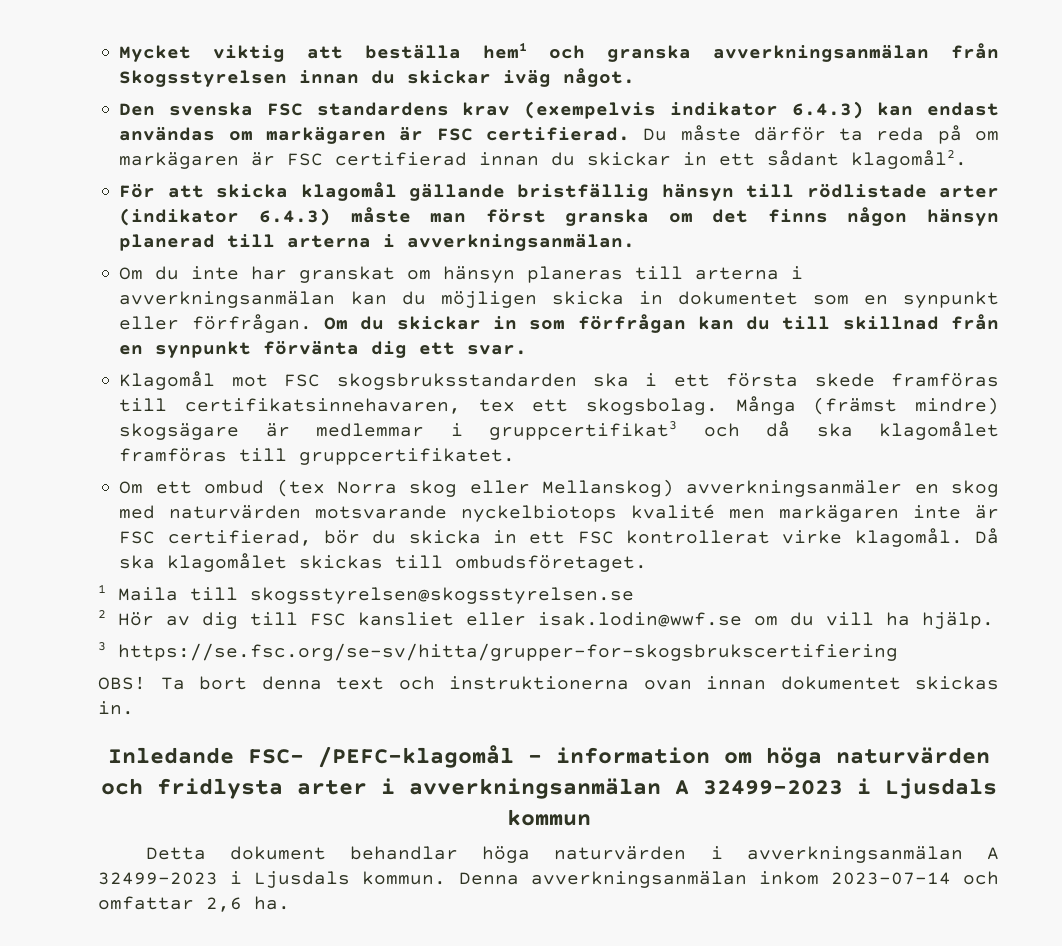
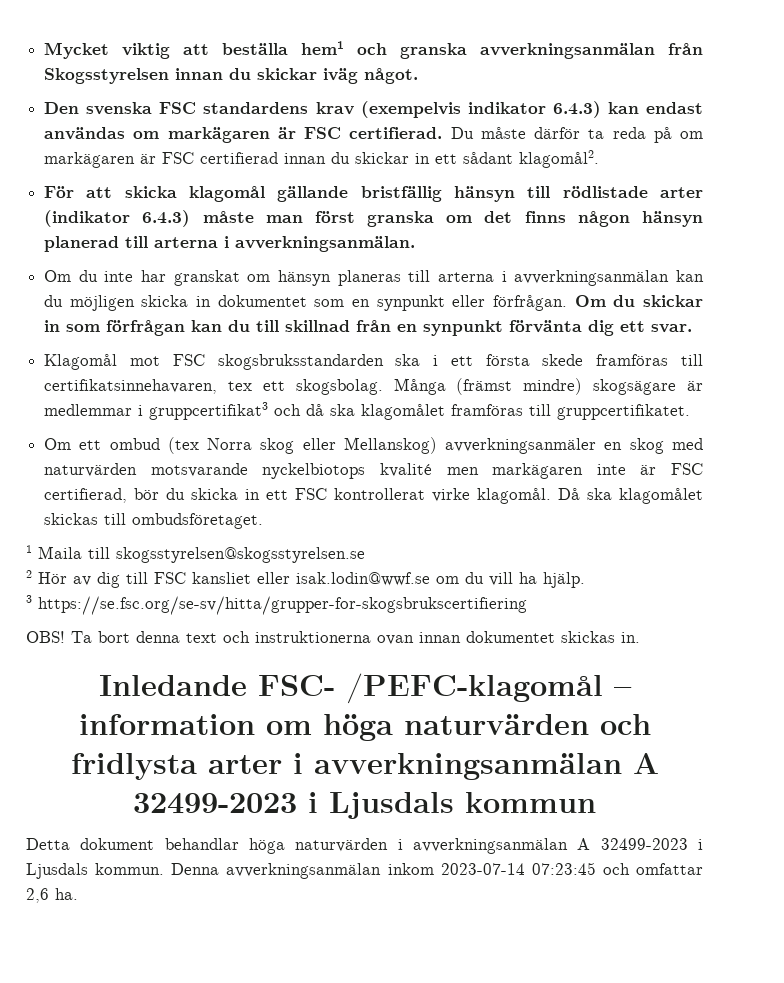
(951, 878) none -> [531,862,596,875] 07:23:45

